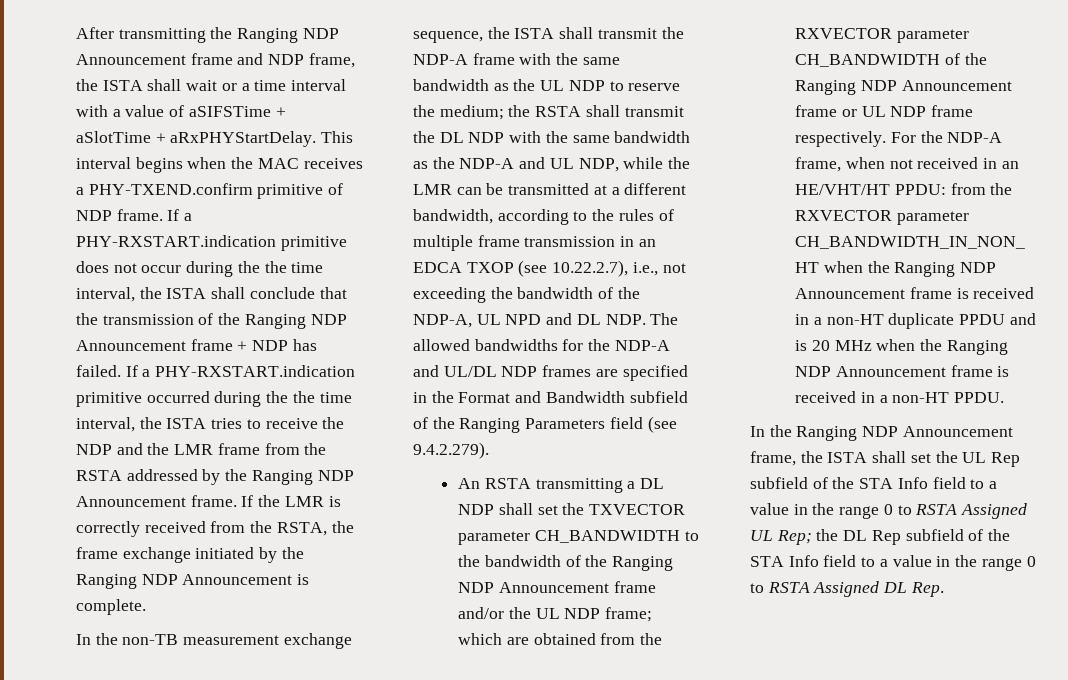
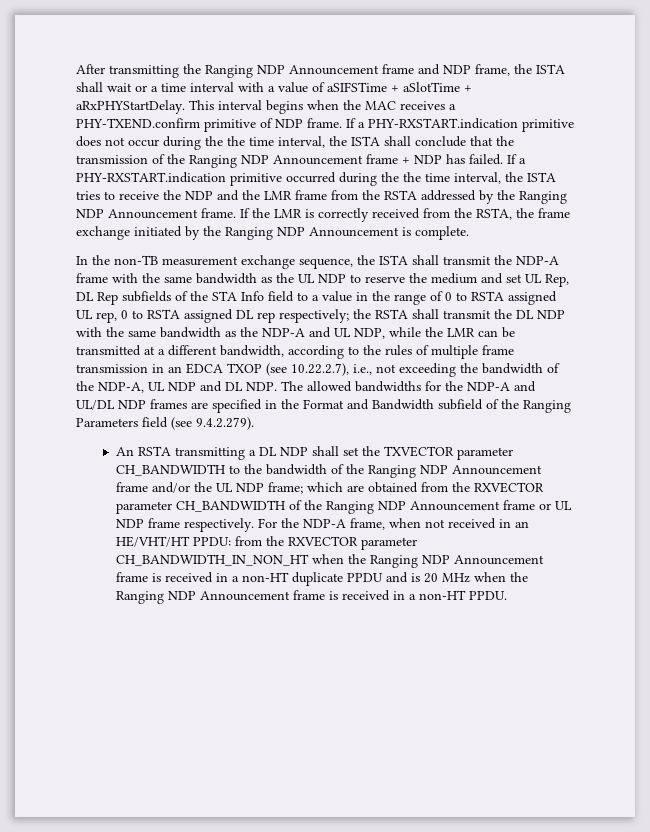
[439,105,504,120] medium; -> [431,273,569,287] [76,291,557,305] [76,309,349,323] medium and set UL Rep, DL Rep subfields of the STA Info field to a value in the range of 0 to RSTA assigned UL rep, 0 to RSTA assigned DL rep respectively;
[505,314,542,325] NPD -> [168,382,196,391] NDP
[750,425,1013,441] [750,451,1021,467] [750,477,998,489] [750,503,1028,519] [750,529,1011,545] [750,555,1036,571] [750,581,944,597] // In the Ranging NDP Announcement frame, the ISTA shall set the UL Rep subfield of the STA Info field to a value in the range 0 to RSTA Assigned UL Rep; the DL Rep subfield of the STA Info field to a value in the range 0 to RSTA Assigned DL Rep. -> (507, 595) none

